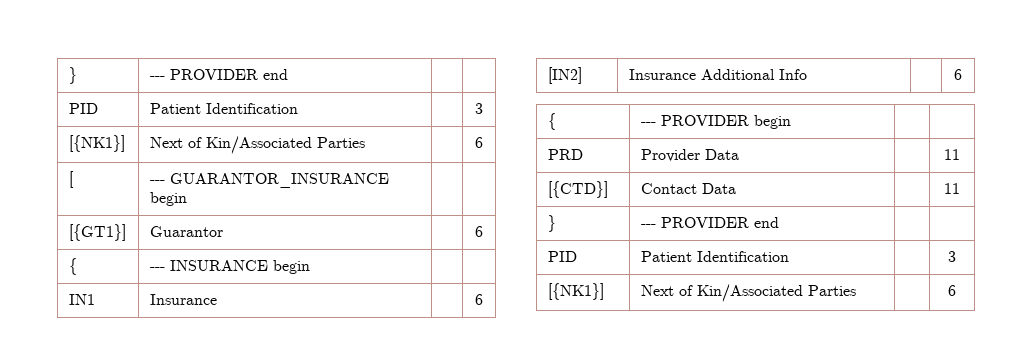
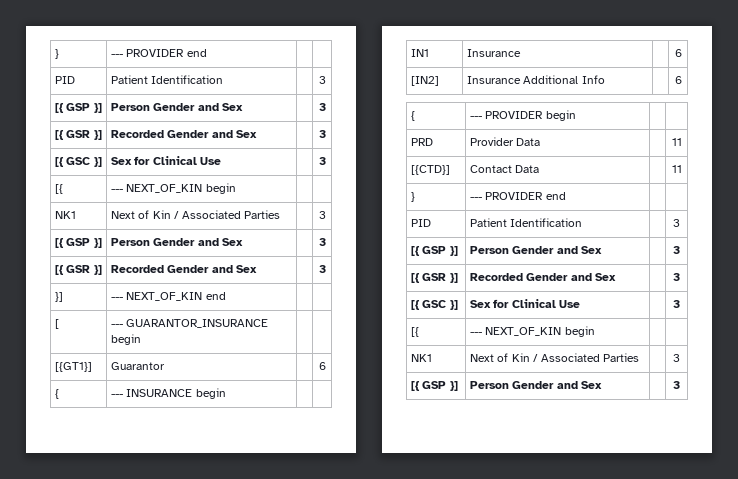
[68,67,77,84] [149,69,288,80] [68,103,98,114] [149,103,298,114] [475,103,483,114] [68,135,125,152] [149,136,365,154] [475,137,483,148] } | --- PROVIDER end | | // PID | Patient Identification | | 3 // [{NK1}] | Next of Kin/Associated Parties | | 6 -> [55,49,60,59] [111,49,207,57] [55,76,76,84] [111,75,224,84] [318,76,326,84] [55,103,102,113] [111,103,243,111] [318,103,326,111] [55,130,102,140] [111,130,257,138] [318,130,326,138] [55,157,102,167] [111,156,221,165] [318,157,326,165] [55,184,64,194] [111,183,236,194] [55,211,77,219] [111,210,281,219] [318,211,326,219] [55,238,102,248] [111,238,243,246] [318,238,326,246] [55,265,102,275] [111,265,257,273] [318,265,326,273] [55,292,64,302] [111,292,226,301] } | --- PROVIDER end | | // PID | Patient Identification | | 3 // [{ GSP }] | Person Gender and Sex | | 3 // [{ GSR }] | Recorded Gender and Sex | | 3 // [{ GSC }] | Sex for Clinical Use | | 3 // [{ | --- NEXT_OF_KIN begin | | // NK1 | Next of Kin / Associated Parties | | 3 // [{ GSP }] | Person Gender and Sex | | 3 // [{ GSR }] | Recorded Gender and Sex | | 3 // }] | --- NEXT_OF_KIN end | |
[547,283,604,300] [640,284,856,302] [948,285,956,296] [{NK1}] | Next of Kin/Associated Parties | | 6 -> [411,246,458,256] [470,246,602,254] [673,246,680,254] [411,273,458,283] [470,273,616,281] [673,273,680,281] [411,300,458,310] [470,299,580,308] [673,300,680,308] [411,327,420,337] [470,326,595,337] [411,354,433,362] [470,353,640,362] [673,354,680,362] [411,381,458,391] [470,381,602,389] [673,381,680,389] [{ GSP }] | Person Gender and Sex | | 3 // [{ GSR }] | Recorded Gender and Sex | | 3 // [{ GSC }] | Sex for Clinical Use | | 3 // [{ | --- NEXT_OF_KIN begin | | // NK1 | Next of Kin / Associated Parties | | 3 // [{ GSP }] | Person Gender and Sex | | 3

